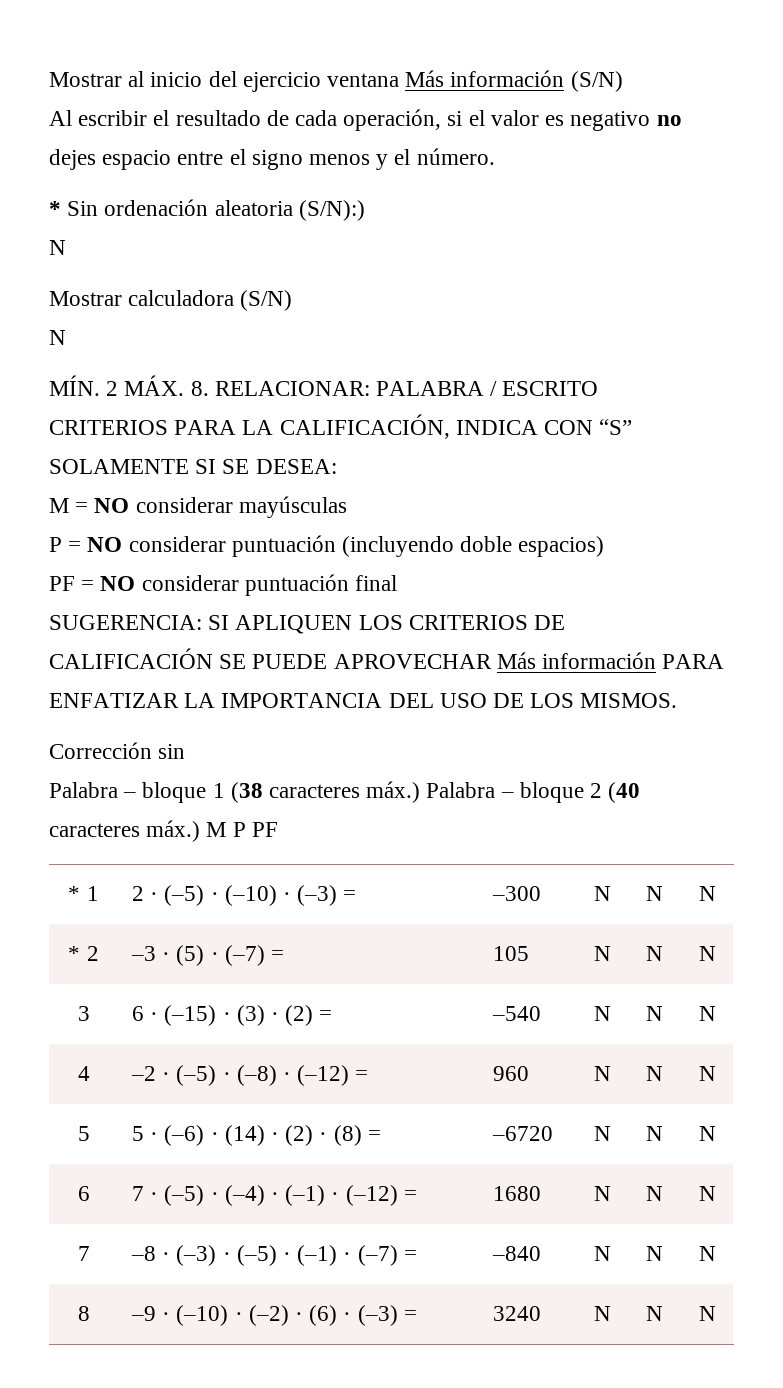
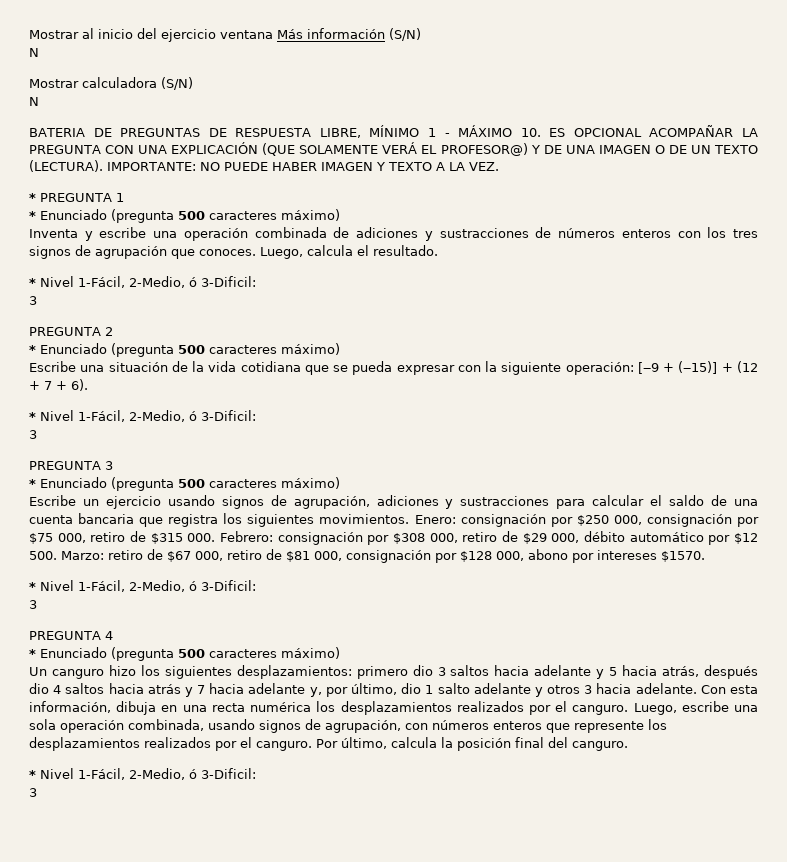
[49,109,682,131] [49,148,495,170] [49,199,365,221] // Al escribir el resultado de cada operación, si el valor es negativo no dejes espacio entre el signo menos y el número. // * Sin ordenación aleatoria (S/N):) -> (421, 34) none
[49,375,599,396] [49,414,633,439] [49,459,337,474] [49,496,347,518] [49,535,605,557] [49,574,398,596] [49,615,566,634] [49,648,725,669] [49,693,678,708] [49,742,186,759] [49,781,641,803] [49,820,278,842] [68,886,99,901] [132,885,357,906] [492,886,542,901] [594,886,611,901] [646,886,663,901] [698,886,716,901] [68,946,99,961] [131,945,285,966] [493,946,530,961] [594,946,611,961] [646,946,663,961] [698,946,716,961] [77,1006,90,1021] [132,1005,333,1026] [492,1006,542,1021] [594,1006,611,1021] [646,1006,663,1021] [698,1006,716,1021] [77,1066,90,1081] [131,1065,369,1086] [493,1066,530,1081] [594,1066,611,1081] [646,1066,663,1081] [698,1066,716,1081] [77,1126,90,1141] [132,1125,381,1146] [492,1126,554,1141] [594,1126,611,1141] [646,1126,663,1141] [698,1126,716,1141] [77,1186,90,1201] [132,1185,417,1206] [493,1186,542,1201] [594,1186,611,1201] [646,1186,663,1201] [698,1186,716,1201] [77,1246,90,1261] [131,1245,417,1266] [492,1246,542,1261] [594,1246,611,1261] [646,1246,663,1261] [698,1246,716,1261] [77,1306,90,1321] [131,1305,417,1326] [493,1306,542,1321] [594,1306,611,1321] [646,1306,663,1321] [698,1306,716,1321] MÍN. 2 MÁX. 8. RELACIONAR: PALABRA / ESCRITO // CRITERIOS PARA LA CALIFICACIÓN, INDICA CON “S” SOLAMENTE SI SE DESEA: // M = NO considerar mayúsculas // P = NO considerar puntuación (incluyendo doble espacios) // PF = NO considerar puntuación final // SUGERENCIA: SI APLIQUEN LOS CRITERIOS DE CALIFICACIÓN SE PUEDE APROVECHAR Más información PARA ENFATIZAR LA IMPORTANCIA DEL USO DE LOS MISMOS. // Corrección sin // Palabra – bloque 1 (38 caracteres máx.) Palabra – bloque 2 (40 caracteres máx.) M P PF // * 1 | 2 · (‒5) · (‒10) · (‒3) = | ‒300 | N | N | N // * 2 | ‒3 · (5) · (‒7) = | 105 | N | N | N // 3 | 6 · (‒15) · (3) · (2) = | ‒540 | N | N | N // 4 | ‒2 · (‒5) · (‒8) · (‒12) = | 960 | N | N | N // 5 | 5 · (‒6) · (14) · (2) · (8) = | ‒6720 | N | N | N // 6 | 7 · (‒5) · (‒4) · (‒1) · (‒12) = | 1680 | N | N | N // 7 | ‒8 · (‒3) · (‒5) · (‒1) · (‒7) = | ‒840 | N | N | N // 8 | ‒9 · (‒10) · (‒2) · (6) · (‒3) = | 3240 | N | N | N -> [29,125,759,138] [29,142,758,156] [29,160,499,172] [29,193,124,202] [29,209,340,223] [29,227,759,241] [29,245,438,259] [29,276,256,288] [29,296,37,305] [29,327,113,336] [29,343,340,357] [29,361,759,375] [29,379,88,391] [29,410,256,422] [29,430,37,439] [29,461,113,470] [29,477,340,491] [29,495,758,509] [29,513,760,527] [29,531,758,545] [29,549,705,563] [29,580,256,592] [29,600,37,609] [29,631,113,640] [29,647,340,661] [29,665,758,679] [29,683,758,697] [29,701,758,715] [29,719,667,733] [29,737,628,751] [29,768,256,780] [29,788,37,797] BATERIA DE PREGUNTAS DE RESPUESTA LIBRE, MÍNIMO 1 - MÁXIMO 10. ES OPCIONAL ACOMPAÑAR LA PREGUNTA CON UNA EXPLICACIÓN (QUE SOLAMENTE VERÁ EL PROFESOR@) Y DE UNA IMAGEN O DE UN TEXTO (LECTURA). IMPORTANTE: NO PUEDE HABER IMAGEN Y TEXTO A LA VEZ. // * PREGUNTA 1 // * Enunciado (pregunta 500 caracteres máximo) // Inventa y escribe una operación combinada de adiciones y sustracciones de números enteros con los tres signos de agrupación que conoces. Luego, calcula el resultado. // * Nivel 1-Fácil, 2-Medio, ó 3-Dificil: // 3 // PREGUNTA 2 // * Enunciado (pregunta 500 caracteres máximo) // Escribe una situación de la vida cotidiana que se pueda expresar con la siguiente operación: [‒9 + (‒15)] + (12 + 7 + 6). // * Nivel 1-Fácil, 2-Medio, ó 3-Dificil: // 3 // PREGUNTA 3 // * Enunciado (pregunta 500 caracteres máximo) // Escribe un ejercicio usando signos de agrupación, adiciones y sustracciones para calcular el saldo de una cuenta bancaria que registra los siguientes movimientos. Enero: consignación por $250 000, consignación por $75 000, retiro de $315 000. Febrero: consignación por $308 000, retiro de $29 000, débito automático por $12 500. Marzo: retiro de $67 000, retiro de $81 000, consignación por $128 000, abono por intereses $1570. // * Nivel 1-Fácil, 2-Medio, ó 3-Dificil: // 3 // PREGUNTA 4 // * Enunciado (pregunta 500 caracteres máximo) // Un canguro hizo los siguientes desplazamientos: primero dio 3 saltos hacia adelante y 5 hacia atrás, después dio 4 saltos hacia atrás y 7 hacia adelante y, por último, dio 1 salto adelante y otros 3 hacia adelante. Con esta información, dibuja en una recta numérica los desplazamientos realizados por el canguro. Luego, escribe una sola operación combinada, usando signos de agrupación, con números enteros que represente los desplazamientos realizados por el canguro. Por último, calcula la posición final del canguro. // * Nivel 1-Fácil, 2-Medio, ó 3-Dificil: // 3

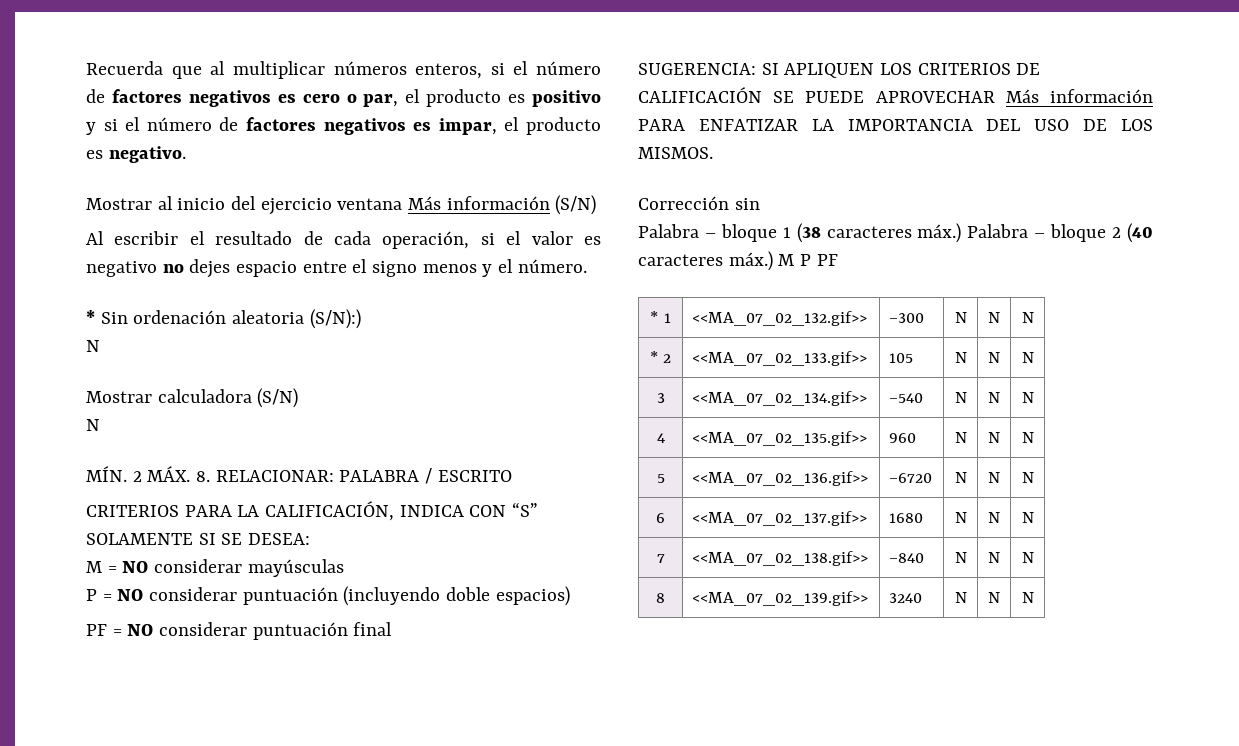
(29, 34) none -> [86,61,601,79] [86,89,601,107] [86,117,601,135] [86,146,186,163] Recuerda que al multiplicar números enteros, si el número de factores negativos es cero o par, el producto es positivo y si el número de factores negativos es impar, el producto es negativo. //
(421, 34) none -> [86,231,601,249] [86,259,587,278] [86,309,361,329] // Al escribir el resultado de cada operación, si el valor es negativo no dejes espacio entre el signo menos y el número. // * Sin ordenación aleatoria (S/N):)
[29,125,759,138] [29,142,758,156] [29,160,499,172] [29,193,124,202] [29,209,340,223] [29,227,759,241] [29,245,438,259] [29,276,256,288] [29,296,37,305] [29,327,113,336] [29,343,340,357] [29,361,759,375] [29,379,88,391] [29,410,256,422] [29,430,37,439] [29,461,113,470] [29,477,340,491] [29,495,758,509] [29,513,760,527] [29,531,758,545] [29,549,705,563] [29,580,256,592] [29,600,37,609] [29,631,113,640] [29,647,340,661] [29,665,758,679] [29,683,758,697] [29,701,758,715] [29,719,667,733] [29,737,628,751] [29,768,256,780] [29,788,37,797] BATERIA DE PREGUNTAS DE RESPUESTA LIBRE, MÍNIMO 1 - MÁXIMO 10. ES OPCIONAL ACOMPAÑAR LA PREGUNTA CON UNA EXPLICACIÓN (QUE SOLAMENTE VERÁ EL PROFESOR@) Y DE UNA IMAGEN O DE UN TEXTO (LECTURA). IMPORTANTE: NO PUEDE HABER IMAGEN Y TEXTO A LA VEZ. // * PREGUNTA 1 // * Enunciado (pregunta 500 caracteres máximo) // Inventa y escribe una operación combinada de adiciones y sustracciones de números enteros con los tres signos de agrupación que conoces. Luego, calcula el resultado. // * Nivel 1-Fácil, 2-Medio, ó 3-Dificil: // 3 // PREGUNTA 2 // * Enunciado (pregunta 500 caracteres máximo) // Escribe una situación de la vida cotidiana que se pueda expresar con la siguiente operación: [‒9 + (‒15)] + (12 + 7 + 6). // * Nivel 1-Fácil, 2-Medio, ó 3-Dificil: // 3 // PREGUNTA 3 // * Enunciado (pregunta 500 caracteres máximo) // Escribe un ejercicio usando signos de agrupación, adiciones y sustracciones para calcular el saldo de una cuenta bancaria que registra los siguientes movimientos. Enero: consignación por $250 000, consignación por $75 000, retiro de $315 000. Febrero: consignación por $308 000, retiro de $29 000, débito automático por $12 500. Marzo: retiro de $67 000, retiro de $81 000, consignación por $128 000, abono por intereses $1570. // * Nivel 1-Fácil, 2-Medio, ó 3-Dificil: // 3 // PREGUNTA 4 // * Enunciado (pregunta 500 caracteres máximo) // Un canguro hizo los siguientes desplazamientos: primero dio 3 saltos hacia adelante y 5 hacia atrás, después dio 4 saltos hacia atrás y 7 hacia adelante y, por último, dio 1 salto adelante y otros 3 hacia adelante. Con esta información, dibuja en una recta numérica los desplazamientos realizados por el canguro. Luego, escribe una sola operación combinada, usando signos de agrupación, con números enteros que represente los desplazamientos realizados por el canguro. Por último, calcula la posición final del canguro. // * Nivel 1-Fácil, 2-Medio, ó 3-Dificil: // 3 -> [86,466,512,484] [86,501,539,521] [86,533,311,545] [86,559,344,577] [86,586,570,606] [86,622,393,640] [638,63,1041,78] [638,87,1153,103] [638,119,1153,131] [638,147,713,159] [638,196,760,210] [638,223,1153,243] [638,251,838,271] [650,311,671,323] [692,311,868,326] [889,313,925,323] [954,312,967,323] [988,312,1000,323] [1021,312,1034,323] [649,351,672,363] [692,351,868,366] [889,353,914,363] [954,352,967,363] [988,352,1000,363] [1021,352,1034,363] [656,393,665,403] [692,391,868,406] [889,393,924,403] [954,392,967,403] [988,392,1000,403] [1021,392,1034,403] [656,433,665,443] [692,431,868,446] [889,433,917,443] [954,432,967,443] [988,432,1000,443] [1021,432,1034,443] [656,474,665,483] [692,471,869,486] [889,473,933,483] [954,472,967,483] [988,472,1000,483] [1021,472,1034,483] [656,513,665,523] [692,511,868,526] [889,513,924,523] [954,512,967,523] [988,512,1000,523] [1021,512,1034,523] [656,554,665,563] [692,551,869,566] [889,553,925,563] [954,552,967,563] [988,552,1000,563] [1021,552,1034,563] [656,593,665,603] [692,591,869,606] [889,593,923,603] [954,592,967,603] [988,592,1000,603] [1021,592,1034,603] MÍN. 2 MÁX. 8. RELACIONAR: PALABRA / ESCRITO // CRITERIOS PARA LA CALIFICACIÓN, INDICA CON “S” SOLAMENTE SI SE DESEA: // M = NO considerar mayúsculas // P = NO considerar puntuación (incluyendo doble espacios) // PF = NO considerar puntuación final // SUGERENCIA: SI APLIQUEN LOS CRITERIOS DE CALIFICACIÓN SE PUEDE APROVECHAR Más información PARA ENFATIZAR LA IMPORTANCIA DEL USO DE LOS MISMOS. // Corrección sin // Palabra – bloque 1 (38 caracteres máx.) Palabra – bloque 2 (40 caracteres máx.) M P PF // * 1 | <<MA_07_02_132.gif>> | ‒300 | N | N | N // * 2 | <<MA_07_02_133.gif>> | 105 | N | N | N // 3 | <<MA_07_02_134.gif>> | ‒540 | N | N | N // 4 | <<MA_07_02_135.gif>> | 960 | N | N | N // 5 | <<MA_07_02_136.gif>> | ‒6720 | N | N | N // 6 | <<MA_07_02_137.gif>> | 1680 | N | N | N // 7 | <<MA_07_02_138.gif>> | ‒840 | N | N | N // 8 | <<MA_07_02_139.gif>> | 3240 | N | N | N

